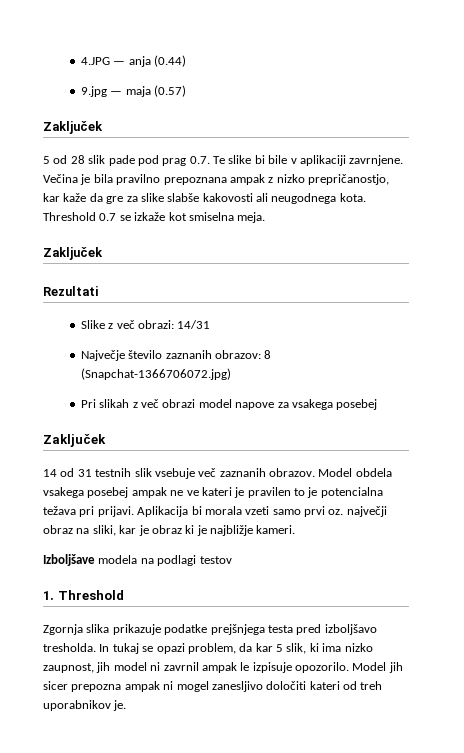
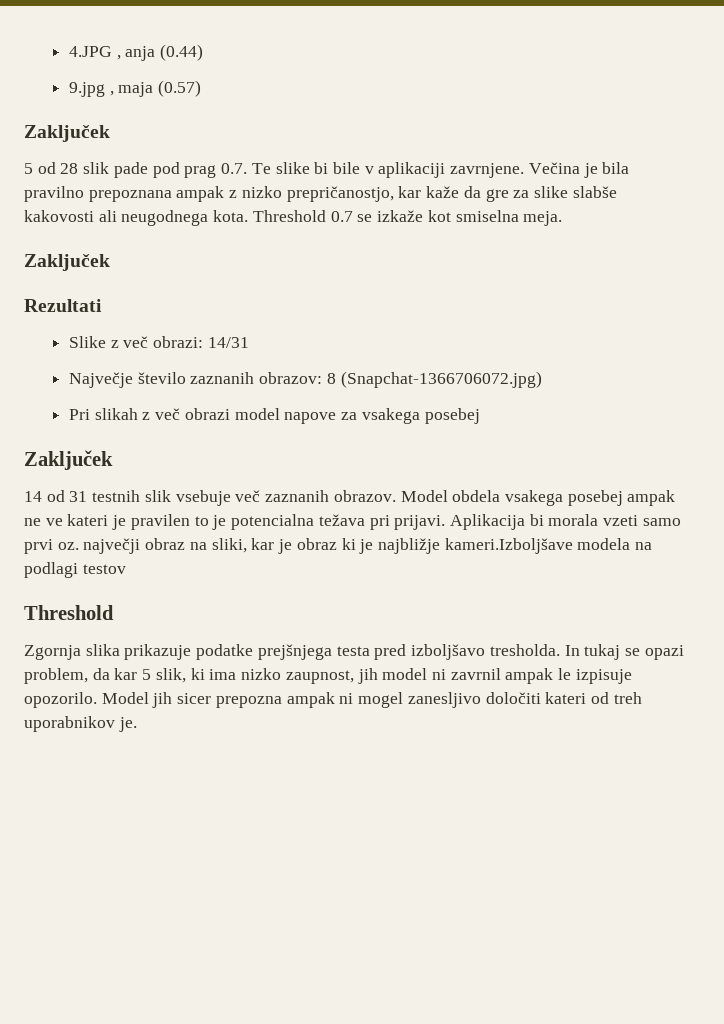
[113,61,126,65] — -> [116,55,121,60] ,
[110,91,123,95] — -> [109,91,114,96] ,
[256,525,296,534] [43,554,95,566] kameri. // Izboljšave -> [444,538,573,554] kameri.Izboljšave
[43,591,54,600] 1. -> (126, 569) none

